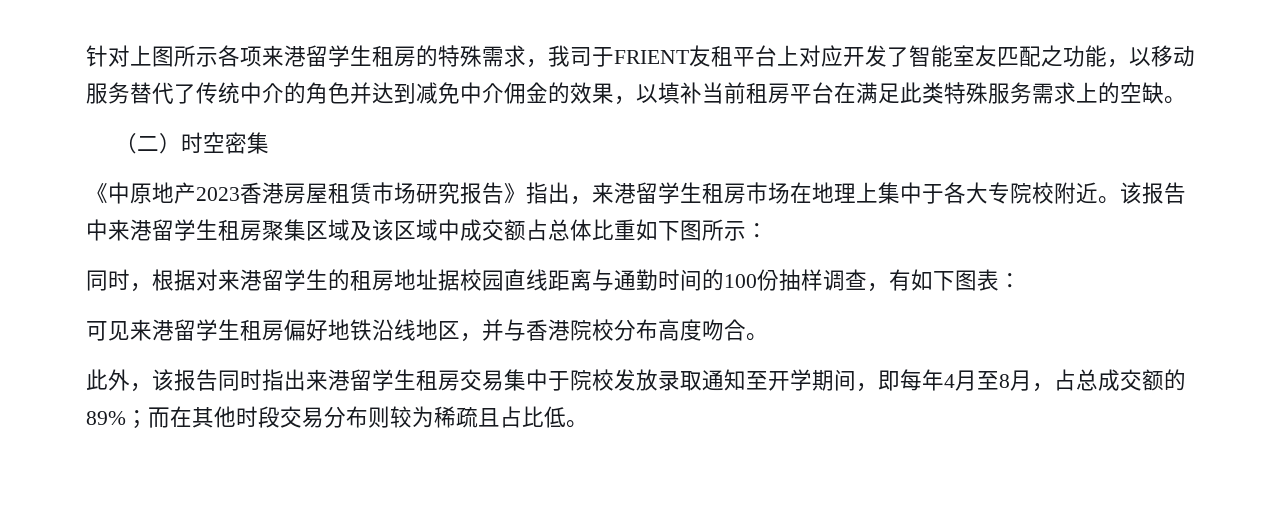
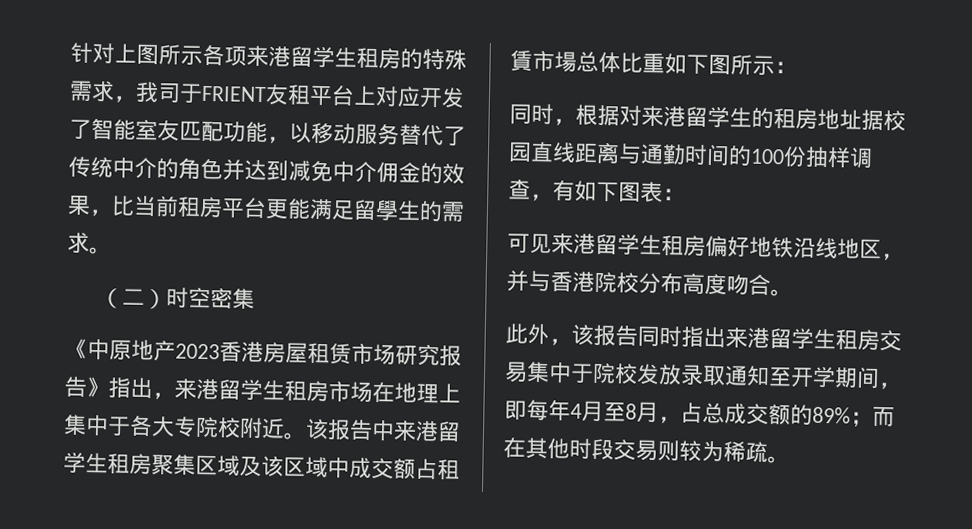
[1041,45,1063,67] 之 -> (224, 131) none
[636,82,702,104] 以填补 -> [111,195,135,216] 比
[834,82,1164,104] 在满足此类特殊服务需求上的空缺 -> [265,198,465,223] [67,232,90,254] 更能满足留學生的需求
(548, 230) none -> [437,459,460,480] [510,49,577,73] 租賃市場
[324,406,368,428] 分布 -> (658, 450) none
[478,406,566,428] 且占比低 -> (768, 452) none

